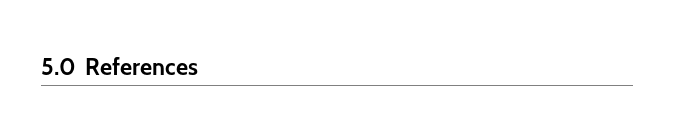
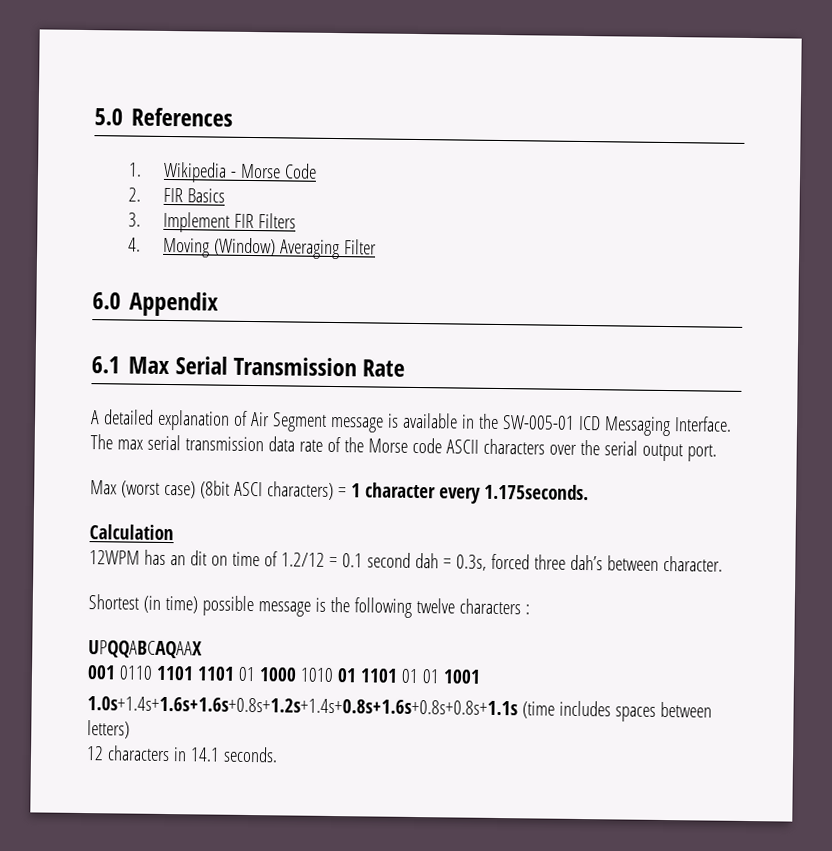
(198, 66) none -> [128,161,318,183] [128,187,226,203] [128,211,297,233] [128,237,378,260] [92,291,220,317] [91,356,406,377] [90,409,732,437] [90,434,717,462] [90,480,589,504] [89,524,174,541] [89,549,723,572] [88,594,530,618] [88,640,202,659] [87,665,481,684] [87,696,712,722] [87,720,130,739] [86,745,278,763] // 1. Wikipedia - Morse Code // 2. FIR Basics // 3. Implement FIR Filters // 4. Moving (Window) Averaging Filter // 6.0 Appendix // 6.1 Max Serial Transmission Rate // A detailed explanation of Air Segment message is available in the SW-005-01 ICD Messaging Interface. The max serial transmission data rate of the Morse code ASCII characters over the serial output port. // Max (worst case) (8bit ASCI characters) = 1 character every 1.175seconds. // Calculation // 12WPM has an dit on time of 1.2/12 = 0.1 second dah = 0.3s, forced three dah’s between character. // Shortest (in time) possible message is the following twelve characters : // UPQQABCAQAAX // 001 0110 1101 1101 01 1000 1010 01 1101 01 01 1001 // 1.0s+1.4s+1.6s+1.6s+0.8s+1.2s+1.4s+0.8s+1.6s+0.8s+0.8s+1.1s (time includes spaces between letters) // 12 characters in 14.1 seconds.

